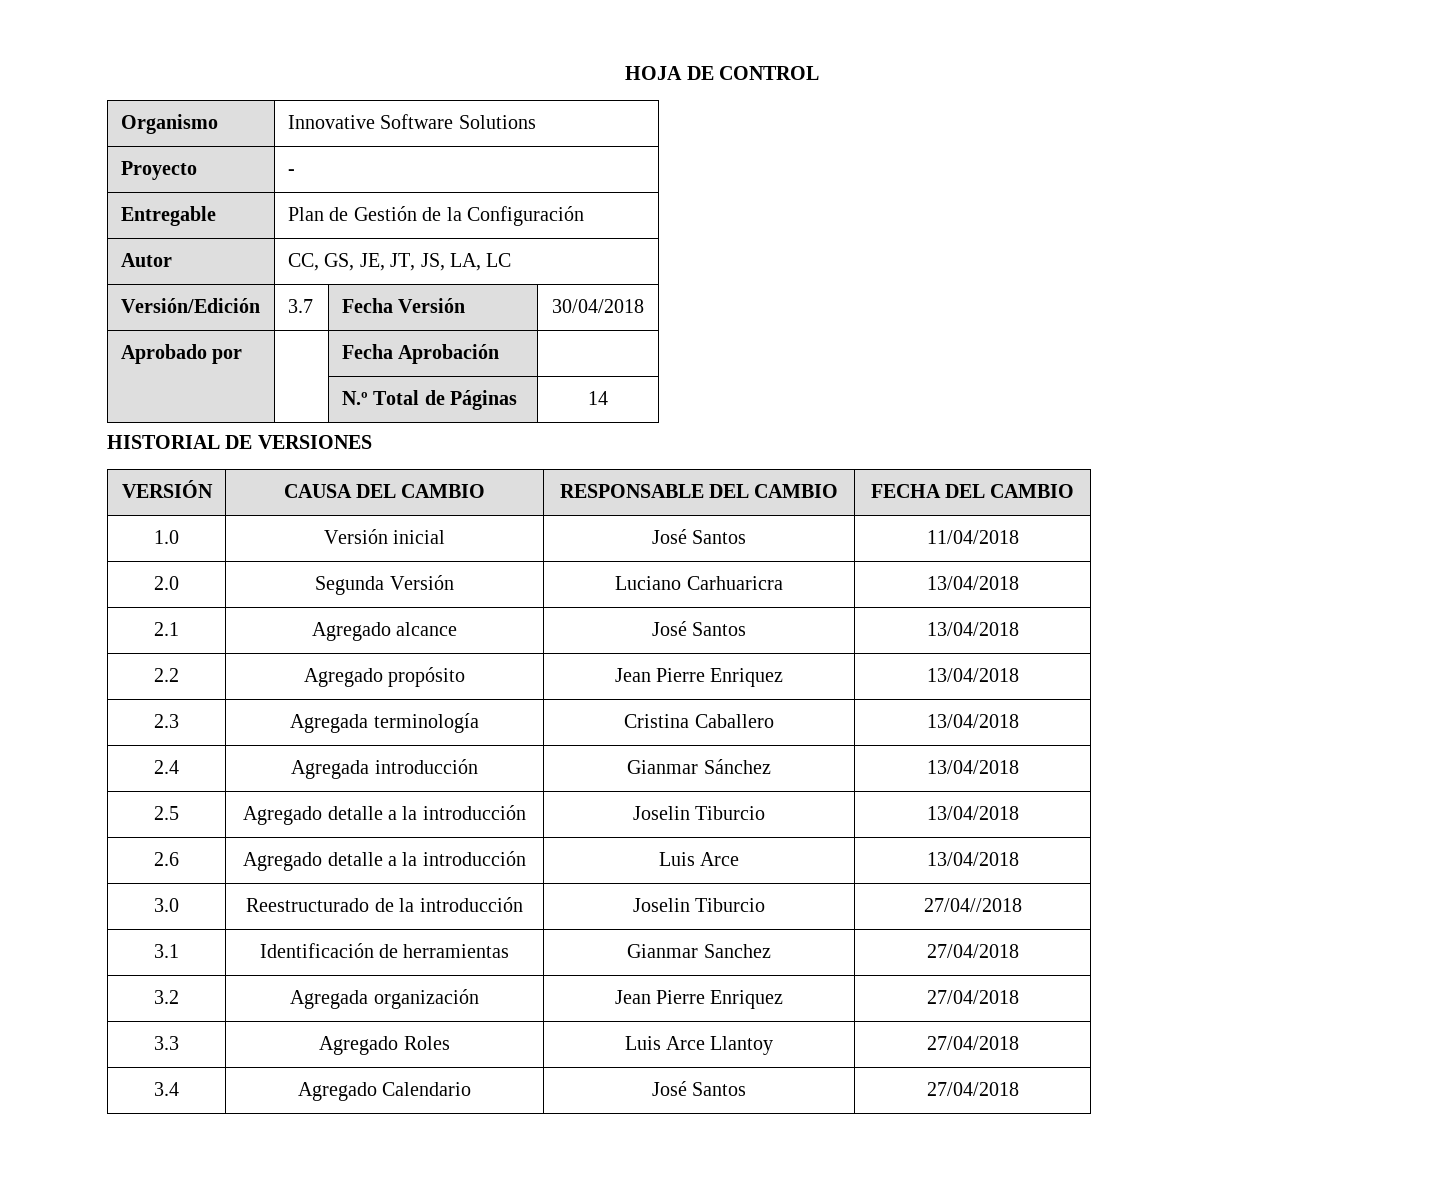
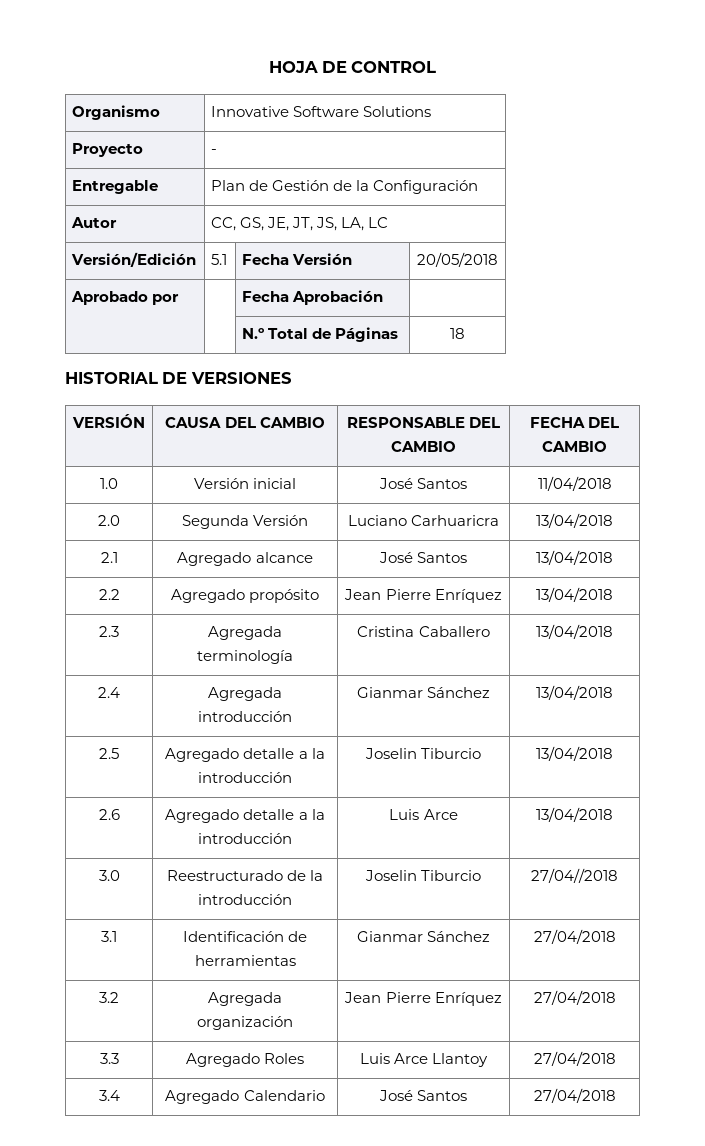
[287,299,313,313] 3.7 -> [211,254,228,265] 5.1
[552,299,644,313] 30/04/2018 -> [417,252,498,267] 20/05/2018
[588,391,608,405] 14 -> [450,328,465,339] 18
[710,668,784,687] Enriquez -> [434,589,502,603] Enríquez
[703,944,771,958] Sanchez -> [427,931,491,942] Sánchez
[710,990,784,1009] Enriquez -> [434,992,502,1006] Enríquez

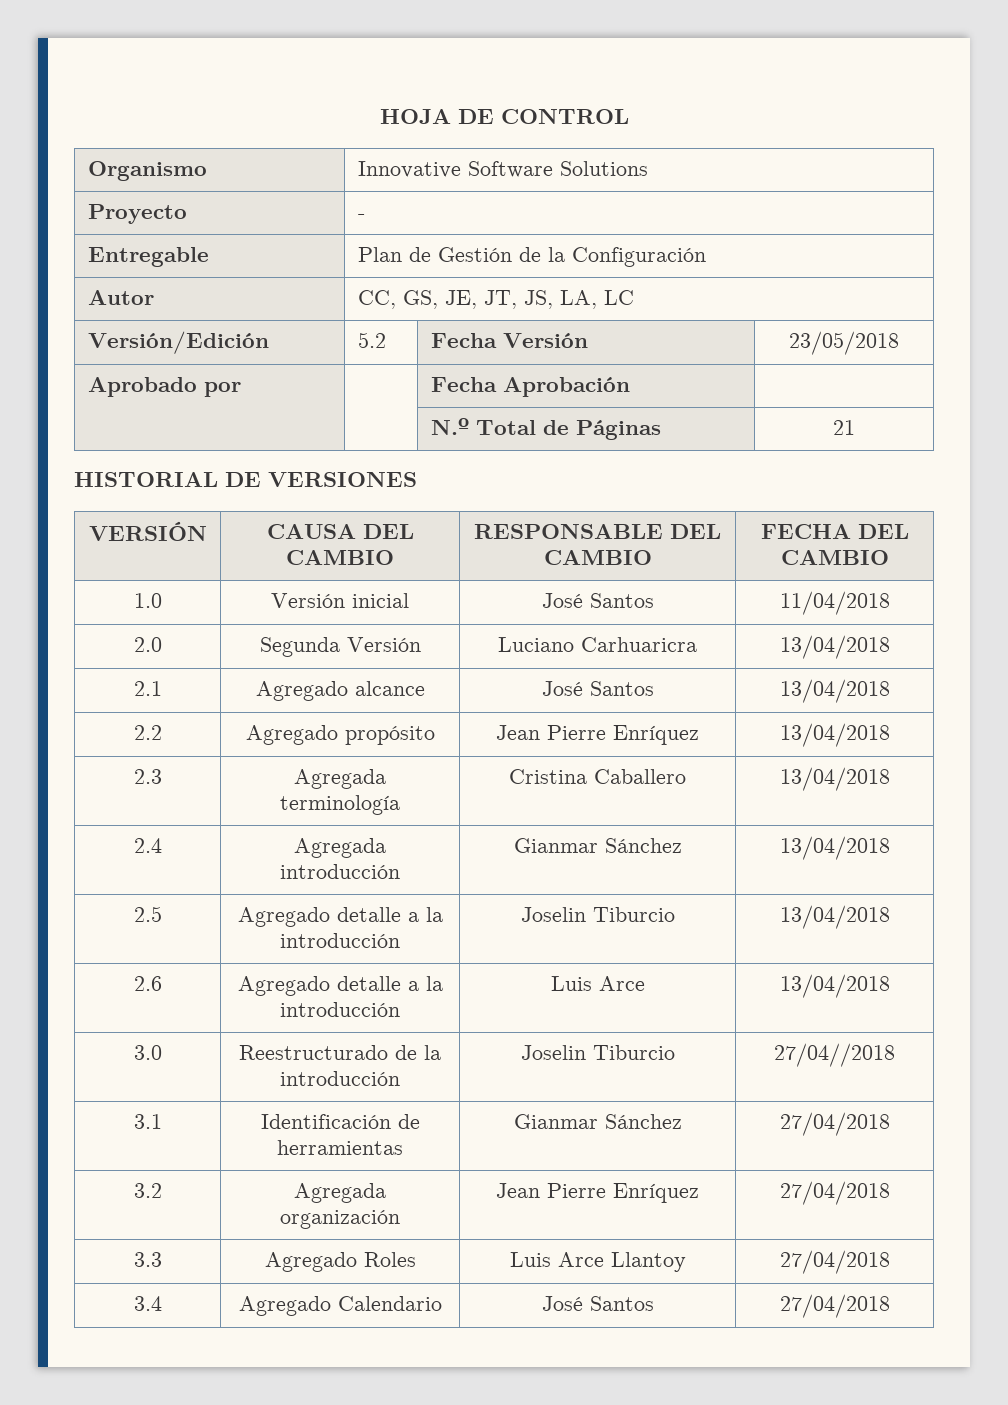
[211,254,228,265] 5.1 -> [357,332,386,348] 5.2
[417,252,498,267] 20/05/2018 -> [789,331,899,355] 23/05/2018
[450,328,465,339] 18 -> [833,420,855,435] 21

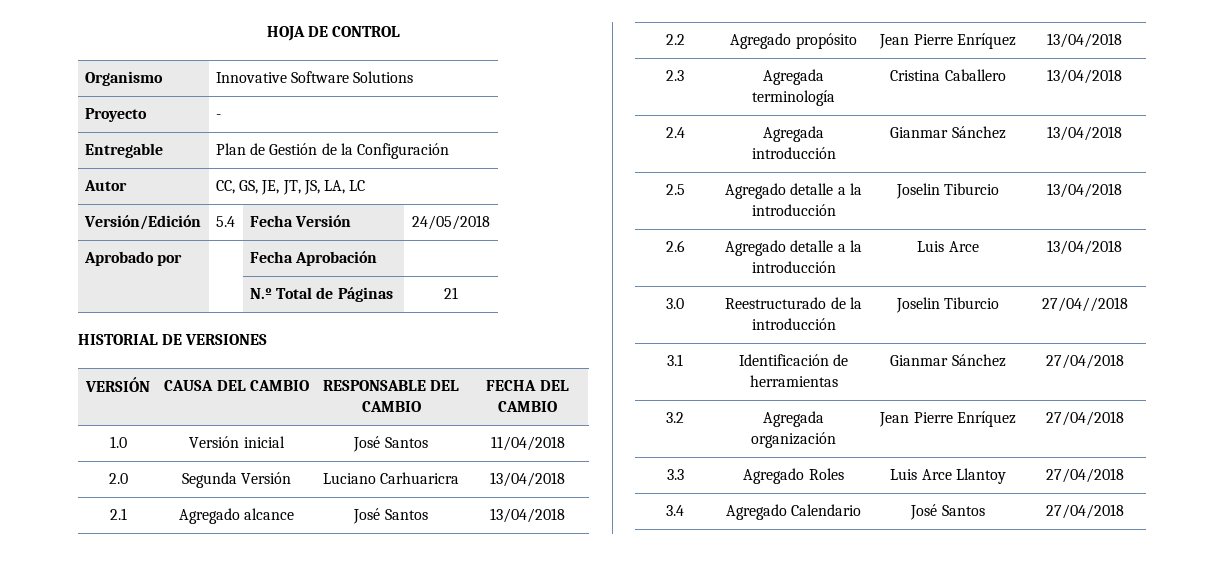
[357,332,386,348] 5.2 -> [216,216,236,227] 5.4
[789,331,899,355] 23/05/2018 -> [412,215,490,230] 24/05/2018

